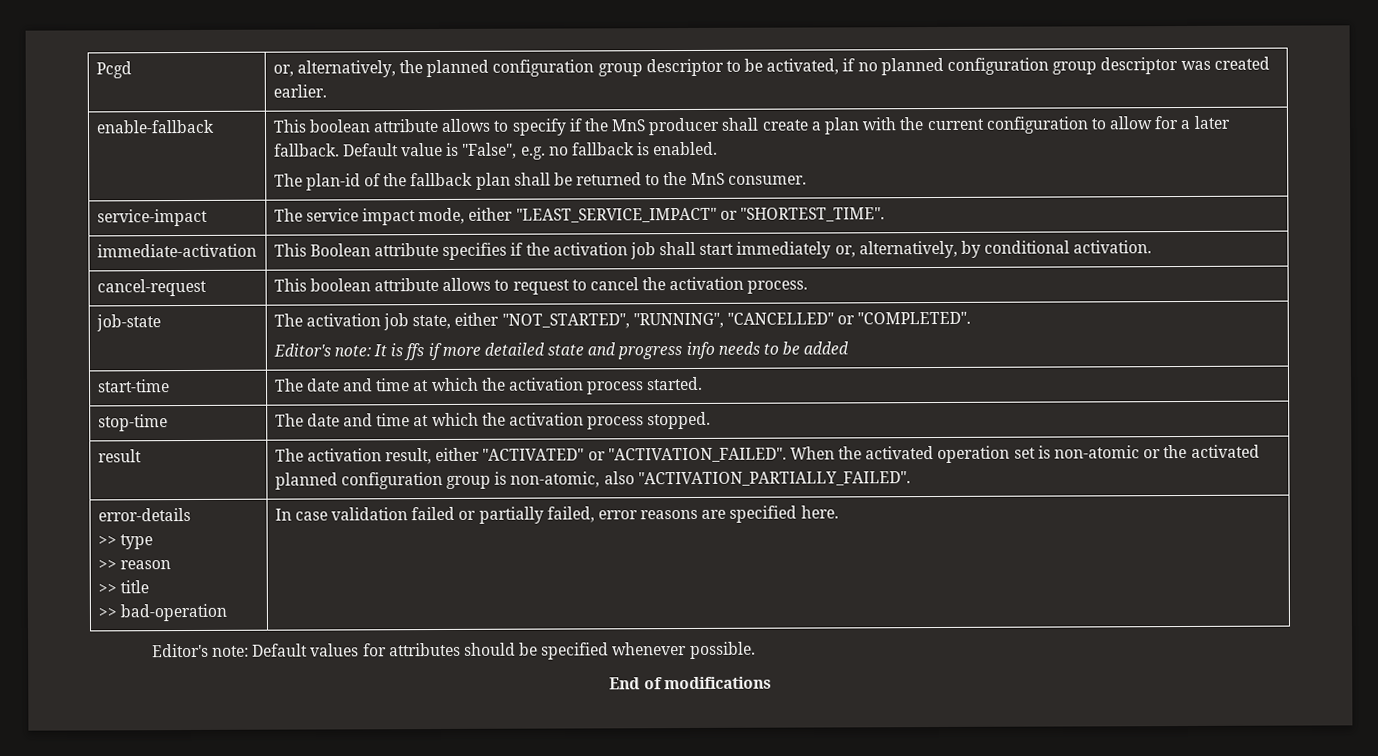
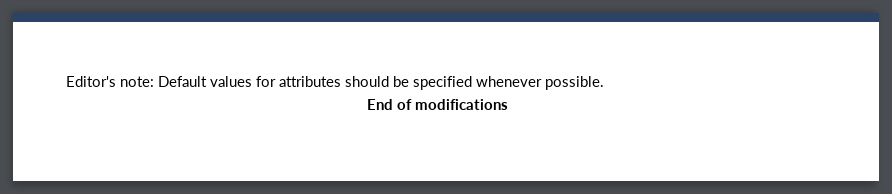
[95,61,132,79] [272,56,1270,78] [272,84,327,98] [95,119,215,134] [272,115,1231,136] [273,141,719,160] [273,172,807,191] [96,208,208,227] [273,207,885,226] [96,243,257,258] [273,240,1153,260] [96,278,207,297] [273,276,809,295] [95,314,161,332] [273,311,972,331] [272,341,850,361] [97,379,170,393] [273,376,704,395] [97,414,168,432] [274,411,712,430] [97,449,142,463] [274,444,1260,465] [274,471,911,490] [97,508,191,522] [97,534,153,550] [97,559,171,570] [97,580,149,594] [97,603,227,622] [274,505,839,524] Pcgd | or, alternatively, the planned configuration group descriptor to be activated, if no planned configuration group descriptor was created earlier. // enable-fallback | This boolean attribute allows to specify if the MnS producer shall create a plan with the current configuration to allow for a later fallback. Default value is "False", e.g. no fallback is enabled. // The plan-id of the fallback plan shall be returned to the MnS consumer. // service-impact | The service impact mode, either "LEAST_SERVICE_IMPACT" or "SHORTEST_TIME". // immediate-activation | This Boolean attribute specifies if the activation job shall start immediately or, alternatively, by conditional activation. // cancel-request | This boolean attribute allows to request to cancel the activation process. // job-state | The activation job state, either "NOT_STARTED", "RUNNING", "CANCELLED" or "COMPLETED". // Editor's note: It is ffs if more detailed state and progress info needs to be added // start-time | The date and time at which the activation process started. // stop-time | The date and time at which the activation process stopped. // result | The activation result, either "ACTIVATED" or "ACTIVATION_FAILED". When the activated operation set is non-atomic or the activated planned configuration group is non-atomic, also "ACTIVATION_PARTIALLY_FAILED". // error-details // >> type // >> reason // >> title // >> bad-operation | In case validation failed or partially failed, error reasons are specified here. // -> (66, 81) none

